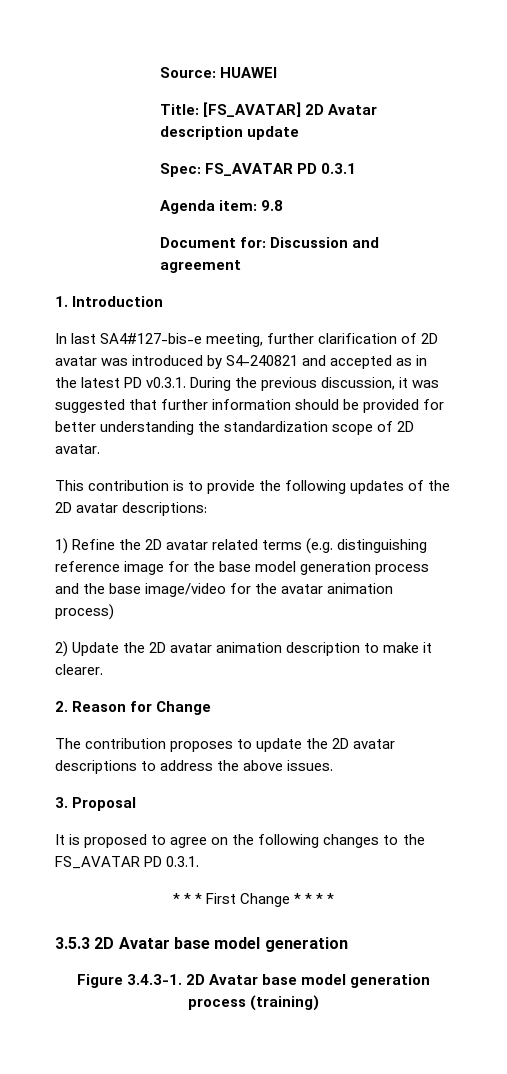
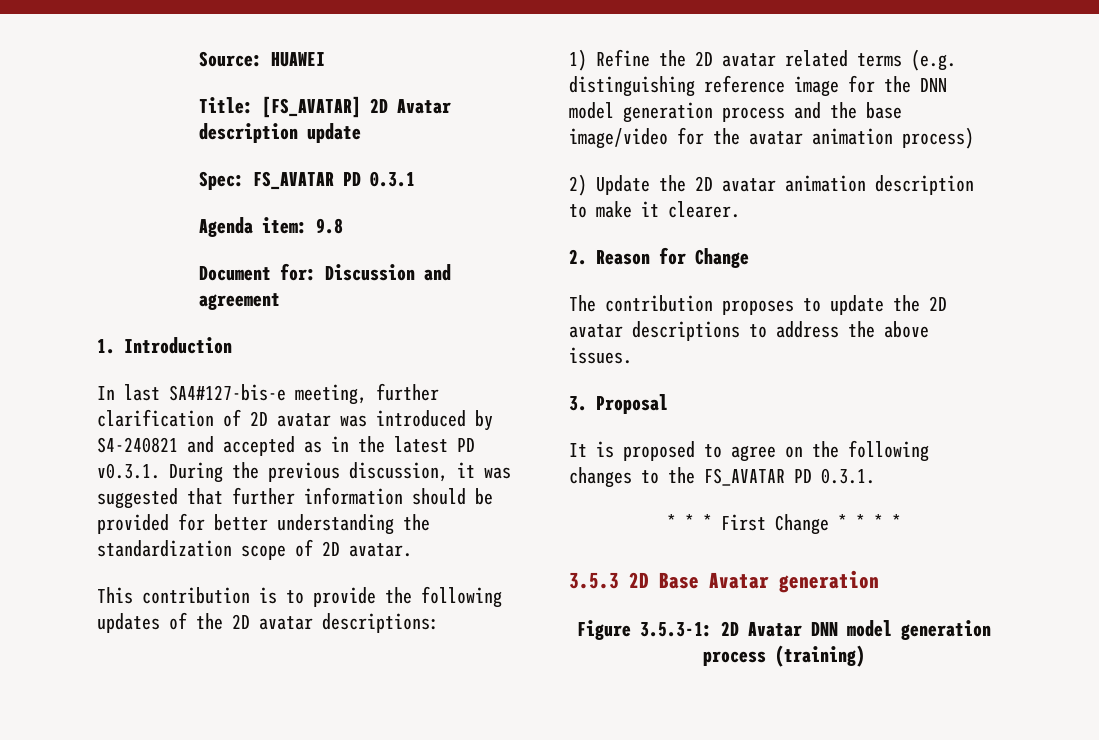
[219,561,252,572] base -> [920,78,947,92] DNN
[118,937,261,949] Avatar base model -> [659,572,769,589] Base Avatar
[126,974,298,985] 3.4.3-1. 2D Avatar base -> [639,621,838,637] 3.5.3-1: 2D Avatar DNN

